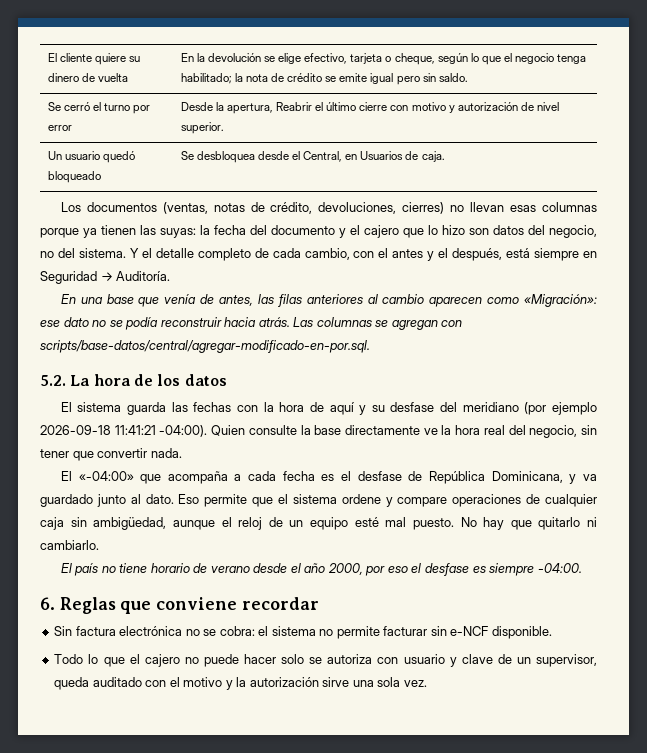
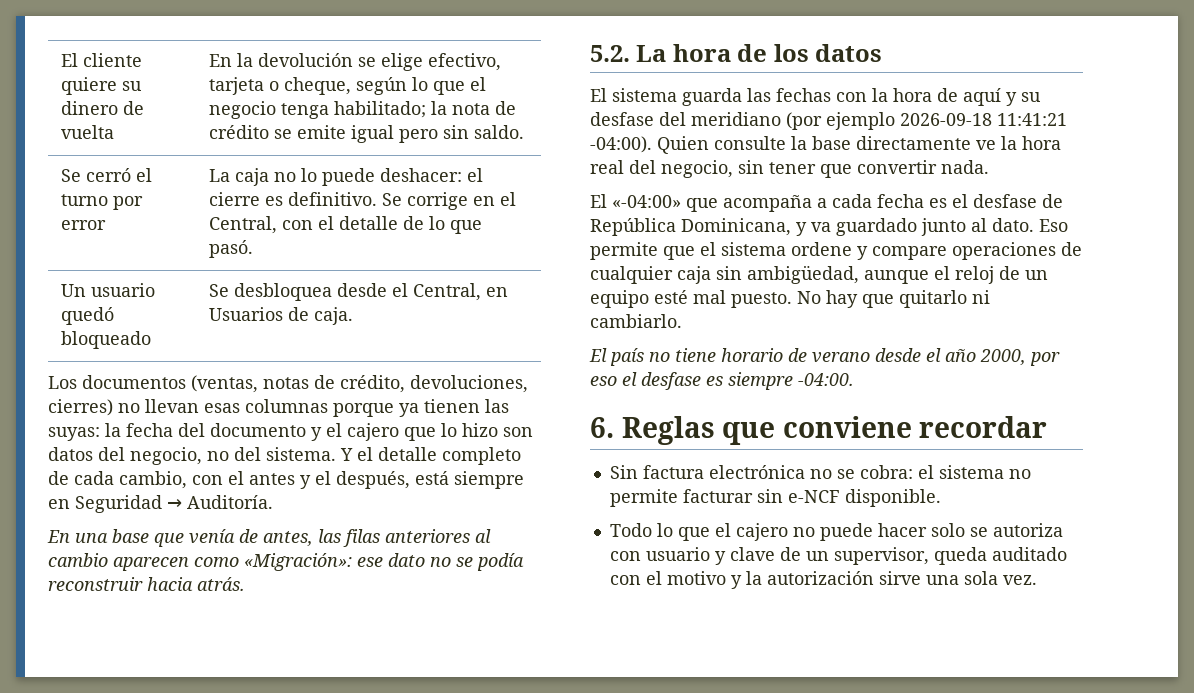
[180,102,559,114] [180,122,224,134] Desde la apertura, Reabrir el último cierre con motivo y autorización de nivel superior. -> [208,168,483,186] [208,192,516,210] [208,216,482,234] [208,240,253,258] La caja no lo puede deshacer: el cierre es definitivo. Se corrige en el Central, con el detalle de lo que pasó.
[293,317,463,330] [40,340,370,353] Las columnas se agregan con scripts/base-datos/central/agregar-modificado-en-por.sql. -> (245, 584) none

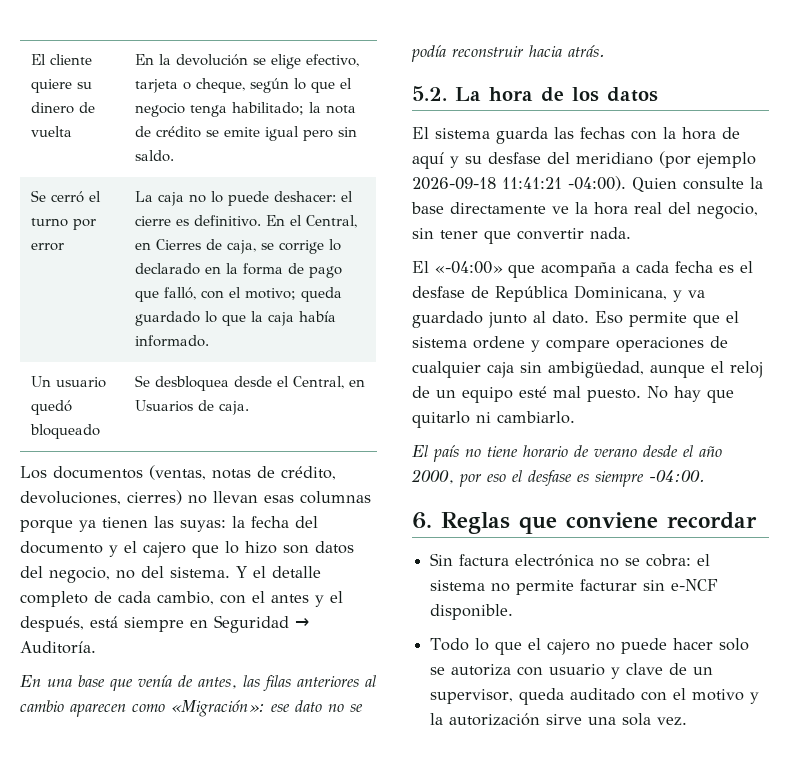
[381,192,516,210] [208,216,482,234] [208,240,253,258] Se corrige en el Central, con el detalle de lo que pasó. -> [265,215,357,228] [134,239,341,254] [134,263,342,278] [134,287,342,302] [134,311,336,326] [134,335,209,347] En el Central, en Cierres de caja, se corrige lo declarado en la forma de pago que falló, con el motivo; queda guardado lo que la caja había informado.

